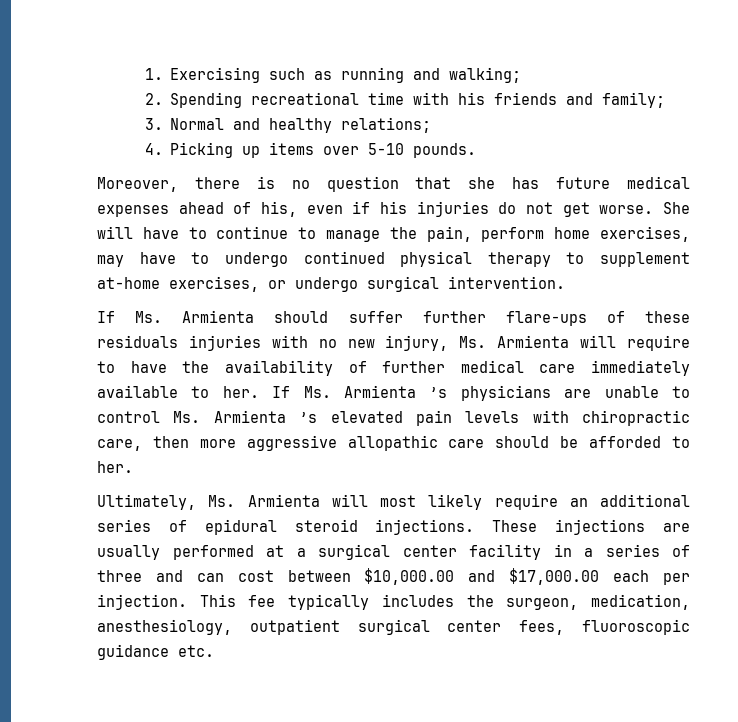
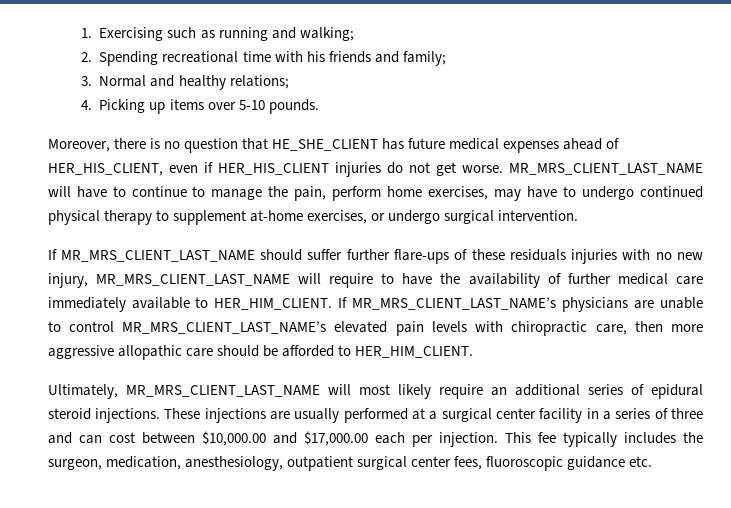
[468,177,496,189] she -> [271,139,378,151] HE_SHE_CLIENT
[261,201,298,217] his, -> [47,163,163,176] HER_HIS_CLIENT,
[380,201,408,214] his -> [217,163,329,175] HER_HIS_CLIENT
[662,202,690,214] She -> [508,163,703,175] MR_MRS_CLIENT_LAST_NAME
[135,310,255,323] Ms. Armienta -> [60,250,255,262] MR_MRS_CLIENT_LAST_NAME
[459,335,570,348] Ms. Armienta -> [95,274,290,286] MR_MRS_CLIENT_LAST_NAME
[222,385,448,398] her. If Ms. Armienta ’s -> [214,297,557,310] HER_HIM_CLIENT. If MR_MRS_CLIENT_LAST_NAME’s
[173,410,318,423] Ms. Armienta ’s -> [122,321,327,334] MR_MRS_CLIENT_LAST_NAME’s
[97,461,134,473] her. -> [354,346,473,358] HER_HIM_CLIENT.
[208,494,320,507] Ms. Armienta -> [125,385,320,397] MR_MRS_CLIENT_LAST_NAME

